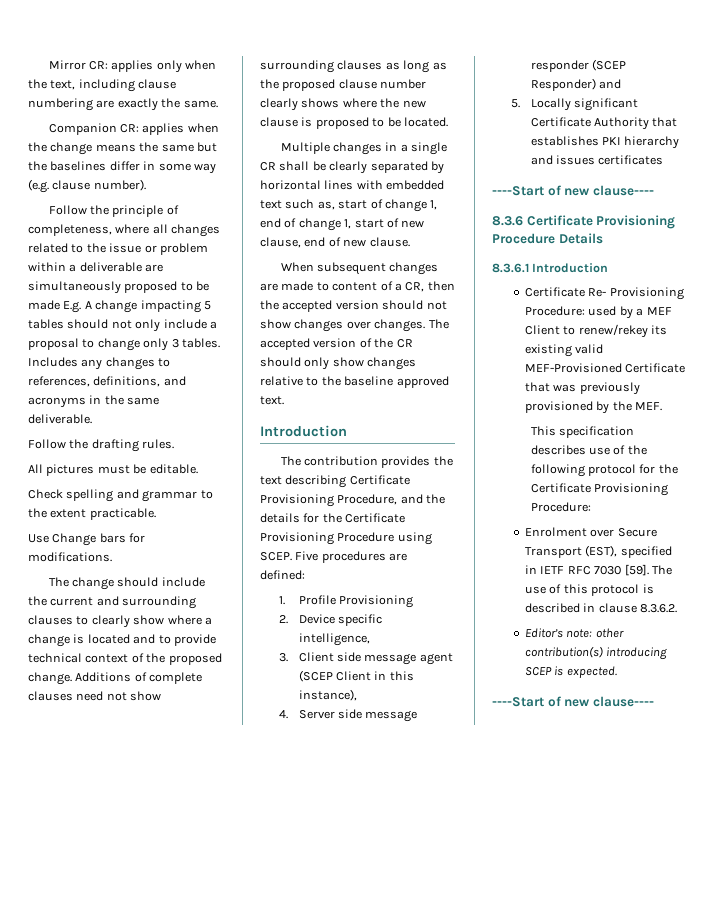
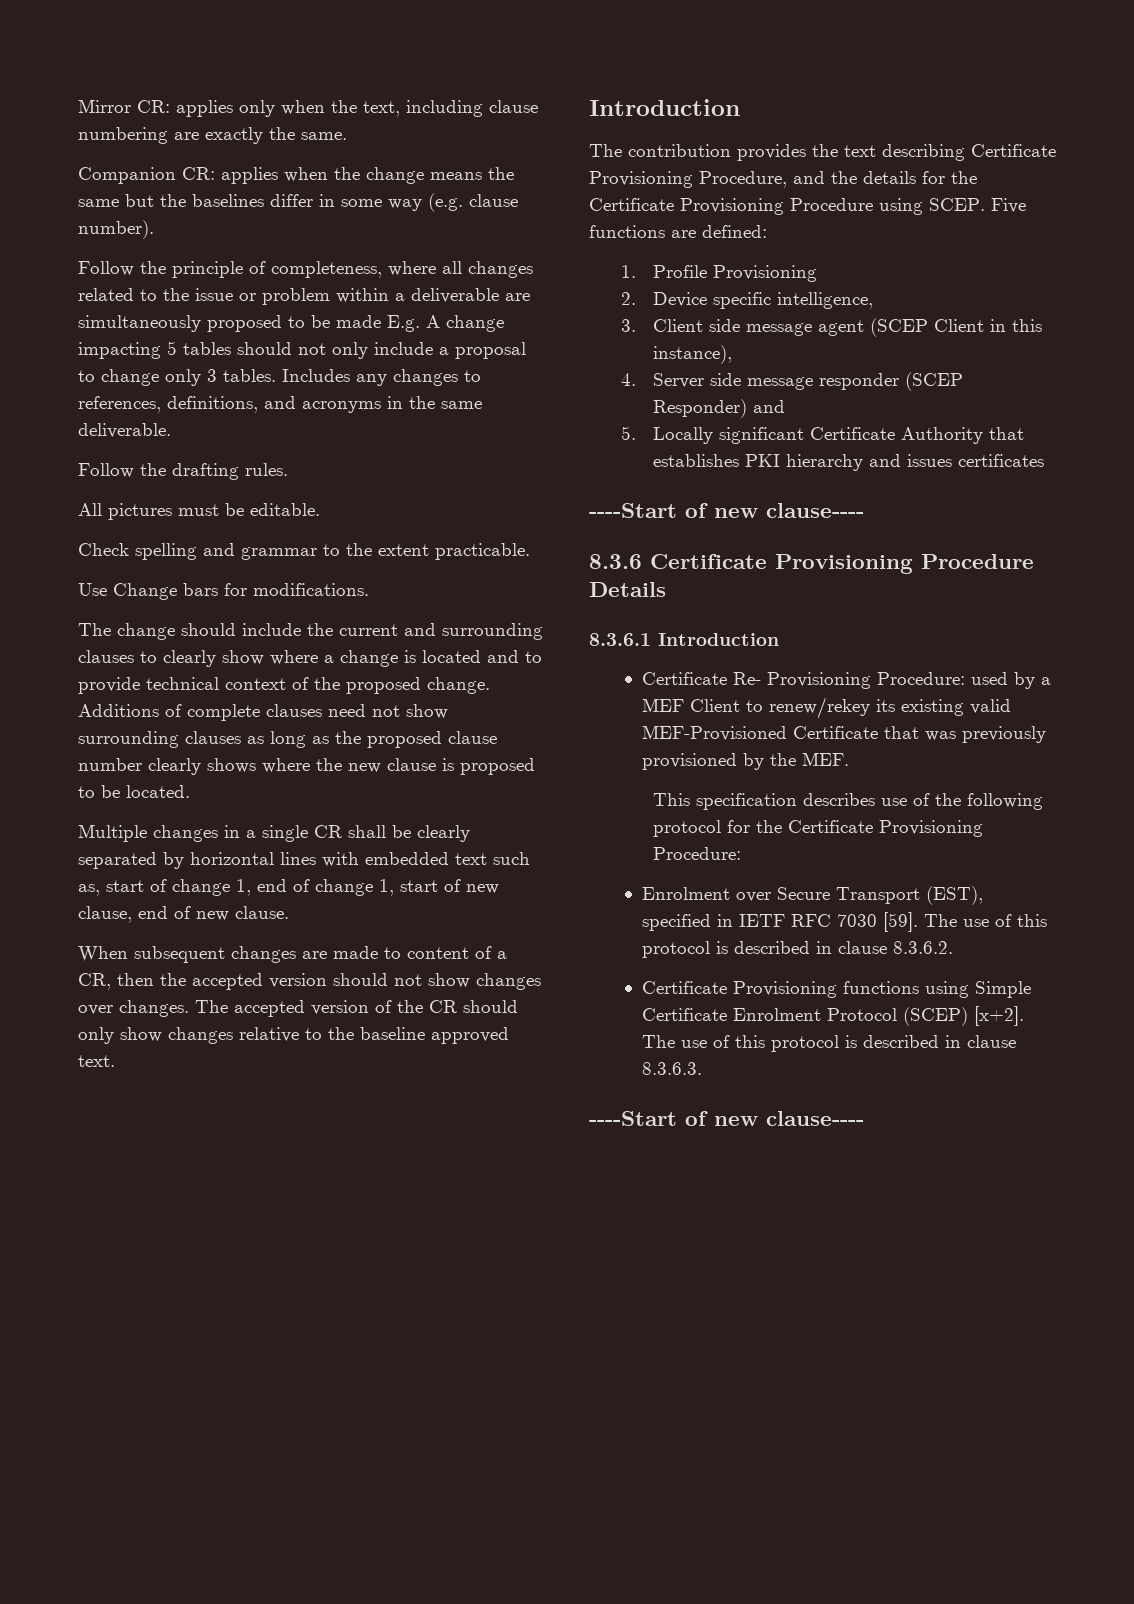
[321,551,386,563] procedures -> [589,225,665,238] functions
[525,628,624,638] [525,646,668,660] [525,666,617,678] Editor’s note: other contribution(s) introducing SCEP is expected. -> [642,981,1032,998] [642,1006,1025,1026] [642,1035,1017,1052] [642,1062,703,1075] Certificate Provisioning functions using Simple Certificate Enrolment Protocol (SCEP) [x+2]. The use of this protocol is described in clause 8.3.6.3.

